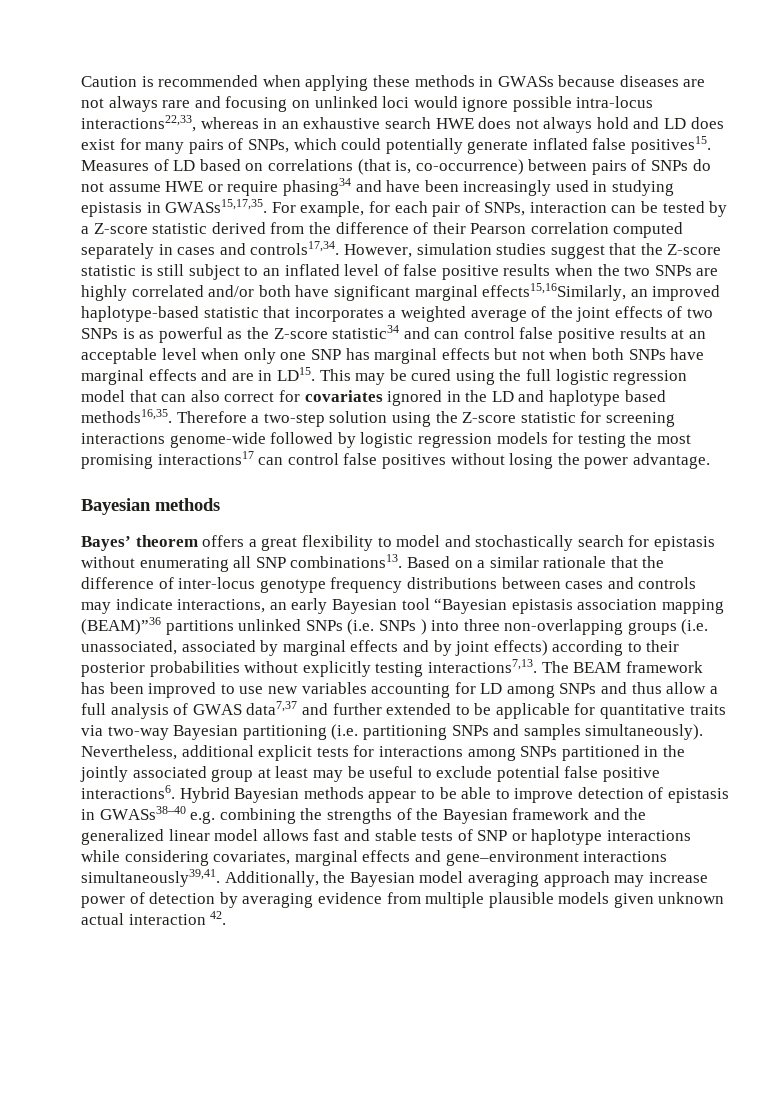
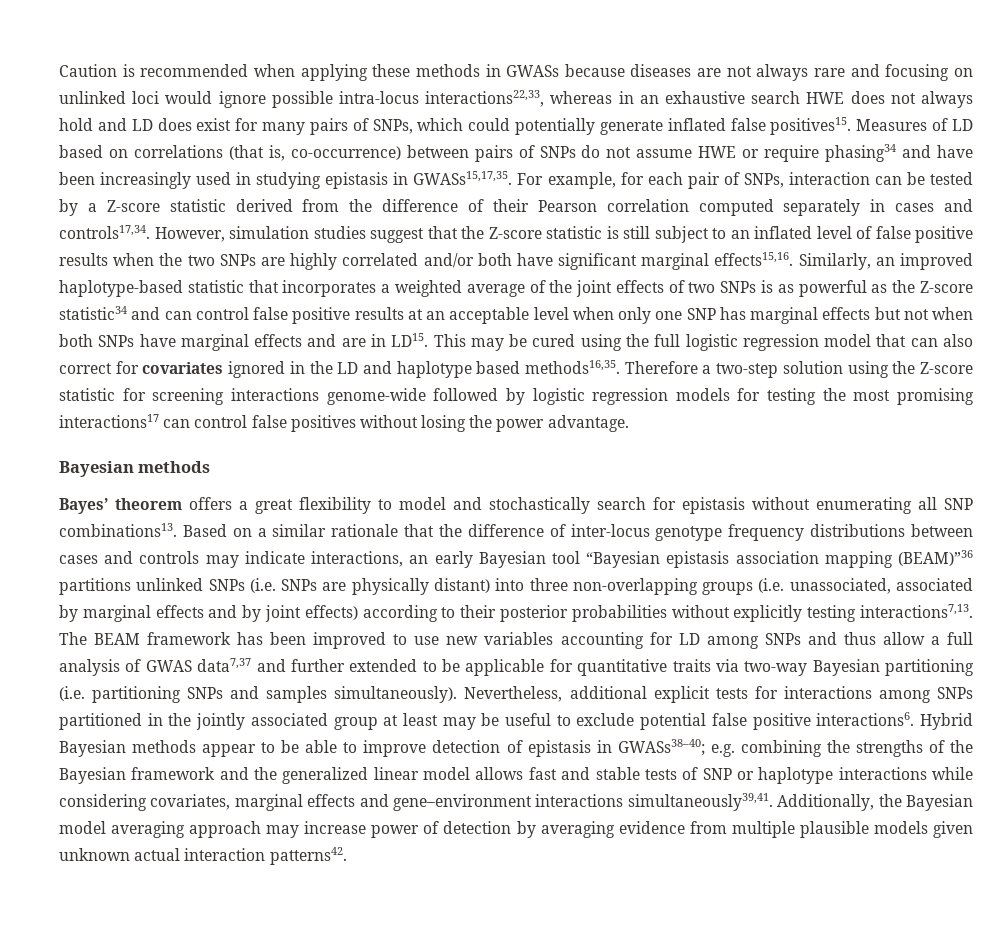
[482,283,627,301] effects15,16Similarly, -> [714,252,871,270] effects15,16. Similarly,
[420,619,427,635] ) -> [322,578,490,595] are physically distant)
[99,806,186,820] GWASs38–40 -> [617,739,705,756] GWASs38–40;
[210,911,227,925] 42. -> [269,847,347,865] patterns42.

